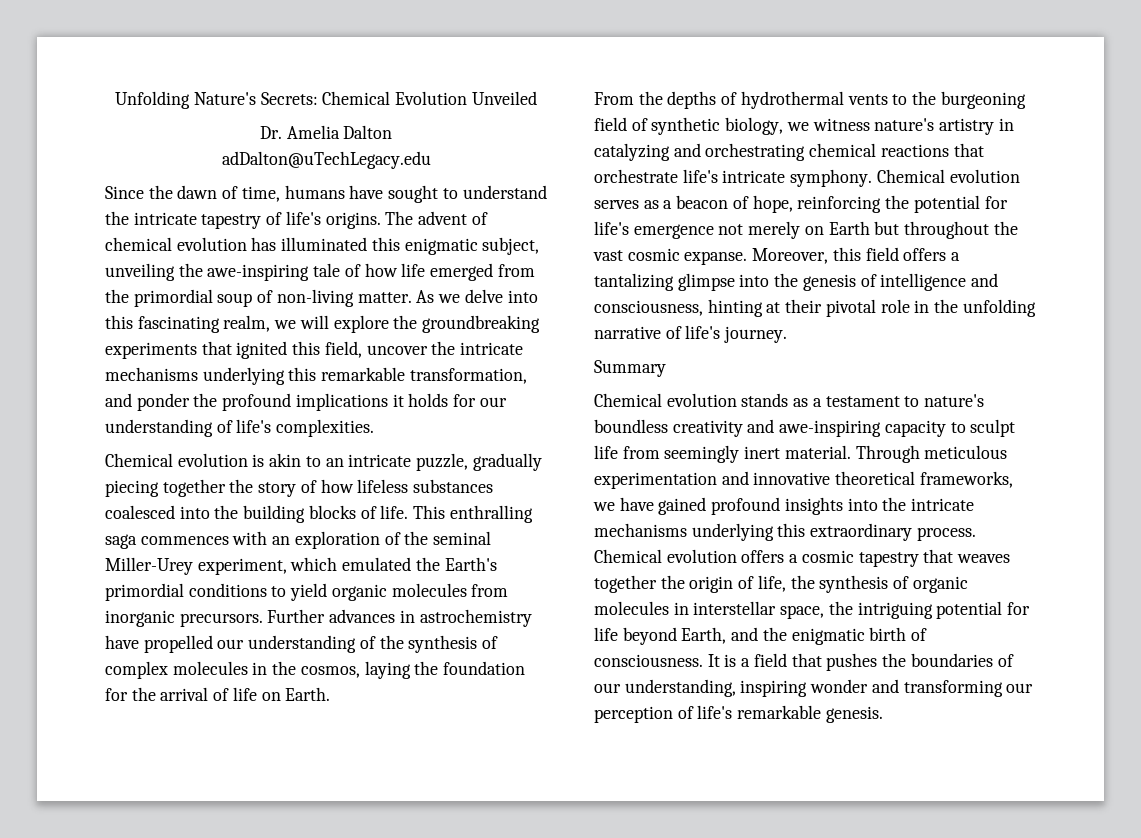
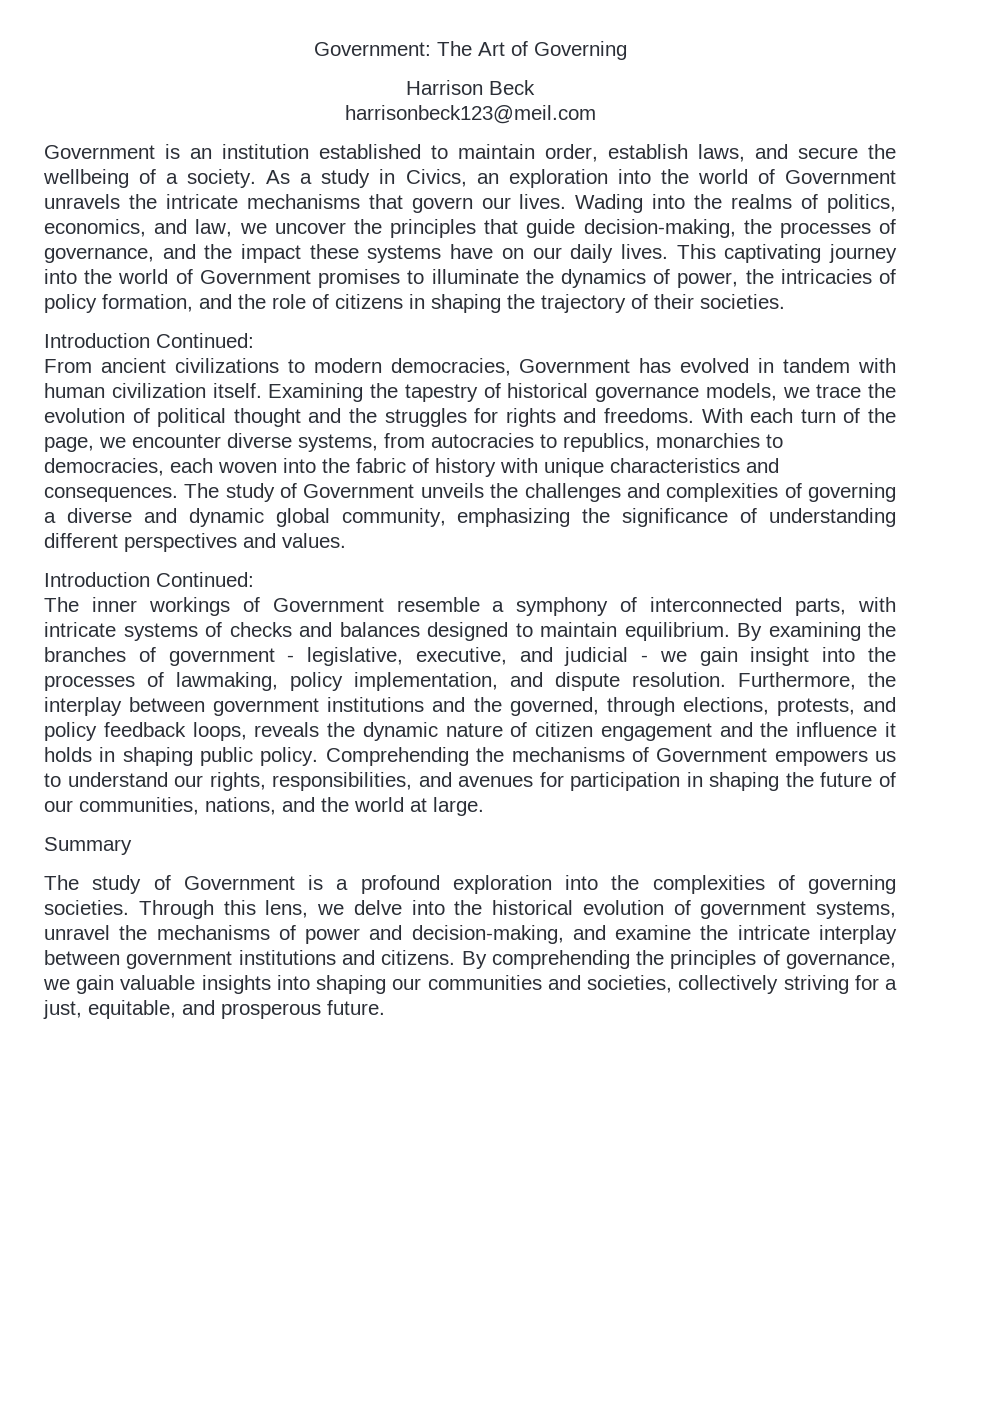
[115,91,537,109] [259,125,393,139] [221,151,431,169] [105,185,547,203] [105,211,488,229] [105,237,540,255] [105,263,535,281] [105,289,538,307] [105,315,541,333] [105,341,524,359] [105,367,527,385] [105,393,507,411] [105,419,375,437] [105,453,542,471] [105,479,494,497] [105,505,533,523] [105,531,492,549] [105,557,497,575] [105,583,509,601] [105,609,532,627] [105,635,499,653] [105,661,526,679] [105,687,331,701] [594,91,1026,109] [594,117,1014,135] [594,143,984,161] [594,169,1020,187] [594,195,1008,213] [594,221,1018,239] [593,247,961,265] [594,273,999,291] [594,299,1036,317] [594,325,788,343] [594,360,666,377] [594,393,985,407] [594,419,1016,437] [594,445,1008,463] [594,471,1013,489] [593,497,975,515] [594,523,976,541] [594,549,1011,567] [594,575,968,593] [594,601,1031,619] [594,627,928,645] [594,653,1014,671] [594,679,1034,697] [594,705,883,723] Unfolding Nature's Secrets: Chemical Evolution Unveiled // Dr. Amelia Dalton // adDalton@uTechLegacy.edu // Since the dawn of time, humans have sought to understand the intricate tapestry of life's origins. The advent of chemical evolution has illuminated this enigmatic subject, unveiling the awe-inspiring tale of how life emerged from the primordial soup of non-living matter. As we delve into this fascinating realm, we will explore the groundbreaking experiments that ignited this field, uncover the intricate mechanisms underlying this remarkable transformation, and ponder the profound implications it holds for our understanding of life's complexities. // Chemical evolution is akin to an intricate puzzle, gradually piecing together the story of how lifeless substances coalesced into the building blocks of life. This enthralling saga commences with an exploration of the seminal Miller-Urey experiment, which emulated the Earth's primordial conditions to yield organic molecules from inorganic precursors. Further advances in astrochemistry have propelled our understanding of the synthesis of complex molecules in the cosmos, laying the foundation for the arrival of life on Earth. // From the depths of hydrothermal vents to the burgeoning field of synthetic biology, we witness nature's artistry in catalyzing and orchestrating chemical reactions that orchestrate life's intricate symphony. Chemical evolution serves as a beacon of hope, reinforcing the potential for life's emergence not merely on Earth but throughout the vast cosmic expanse. Moreover, this field offers a tantalizing glimpse into the genesis of intelligence and consciousness, hinting at their pivotal role in the unfolding narrative of life's journey. // Summary // Chemical evolution stands as a testament to nature's boundless creativity and awe-inspiring capacity to sculpt life from seemingly inert material. Through meticulous experimentation and innovative theoretical frameworks, we have gained profound insights into the intricate mechanisms underlying this extraordinary process. Chemical evolution offers a cosmic tapestry that weaves together the origin of life, the synthesis of organic molecules in interstellar space, the intriguing potential for life beyond Earth, and the enigmatic birth of consciousness. It is a field that pushes the boundaries of our understanding, inspiring wonder and transforming our perception of life's remarkable genesis. -> [313,41,627,60] [406,80,535,95] [344,105,596,124] [44,144,896,162] [43,169,897,188] [44,194,896,213] [44,219,896,238] [44,244,898,263] [44,269,896,288] [44,294,785,313] [44,333,254,348] [44,358,896,376] [44,383,896,402] [44,408,897,427] [44,433,783,452] [44,458,779,477] [44,483,897,502] [44,508,896,527] [44,533,346,552] [44,572,254,587] [44,597,896,616] [44,622,896,641] [44,647,896,666] [44,672,896,691] [44,697,897,716] [44,722,896,741] [44,747,897,766] [44,772,897,791] [44,797,484,816] [44,837,132,855] [44,875,896,894] [44,900,896,919] [44,925,897,944] [44,950,896,969] [43,975,898,994] [43,1000,385,1019] Government: The Art of Governing // Harrison Beck // harrisonbeck123@meil.com // Government is an institution established to maintain order, establish laws, and secure the wellbeing of a society. As a study in Civics, an exploration into the world of Government unravels the intricate mechanisms that govern our lives. Wading into the realms of politics, economics, and law, we uncover the principles that guide decision-making, the processes of governance, and the impact these systems have on our daily lives. This captivating journey into the world of Government promises to illuminate the dynamics of power, the intricacies of policy formation, and the role of citizens in shaping the trajectory of their societies. // Introduction Continued: // From ancient civilizations to modern democracies, Government has evolved in tandem with human civilization itself. Examining the tapestry of historical governance models, we trace the evolution of political thought and the struggles for rights and freedoms. With each turn of the page, we encounter diverse systems, from autocracies to republics, monarchies to democracies, each woven into the fabric of history with unique characteristics and consequences. The study of Government unveils the challenges and complexities of governing a diverse and dynamic global community, emphasizing the significance of understanding different perspectives and values. // Introduction Continued: // The inner workings of Government resemble a symphony of interconnected parts, with intricate systems of checks and balances designed to maintain equilibrium. By examining the branches of government - legislative, executive, and judicial - we gain insight into the processes of lawmaking, policy implementation, and dispute resolution. Furthermore, the interplay between government institutions and the governed, through elections, protests, and policy feedback loops, reveals the dynamic nature of citizen engagement and the influence it holds in shaping public policy. Comprehending the mechanisms of Government empowers us to understand our rights, responsibilities, and avenues for participation in shaping the future of our communities, nations, and the world at large. // Summary // The study of Government is a profound exploration into the complexities of governing societies. Through this lens, we delve into the historical evolution of government systems, unravel the mechanisms of power and decision-making, and examine the intricate interplay between government institutions and citizens. By comprehending the principles of governance, we gain valuable insights into shaping our communities and societies, collectively striving for a just, equitable, and prosperous future.

